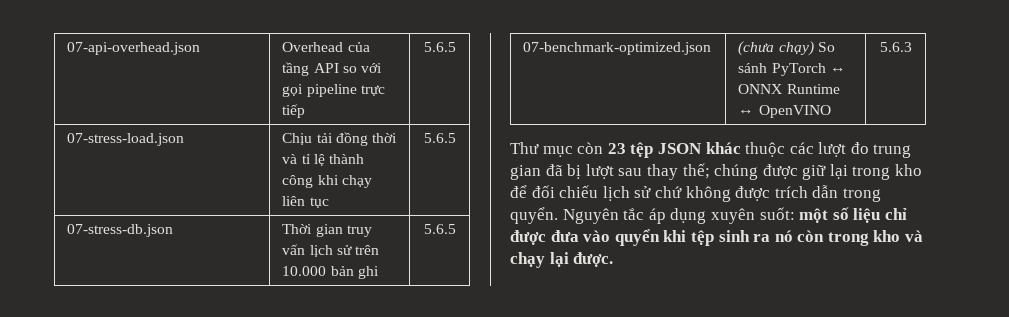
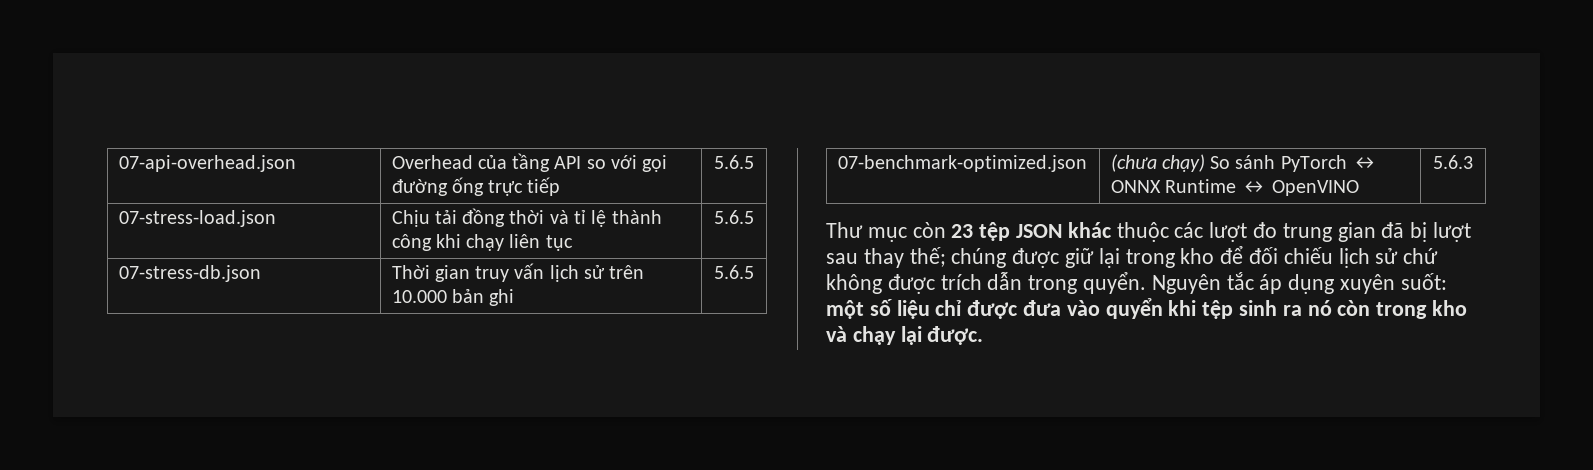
[306,84,357,97] pipeline -> [391,177,484,196] đường ống

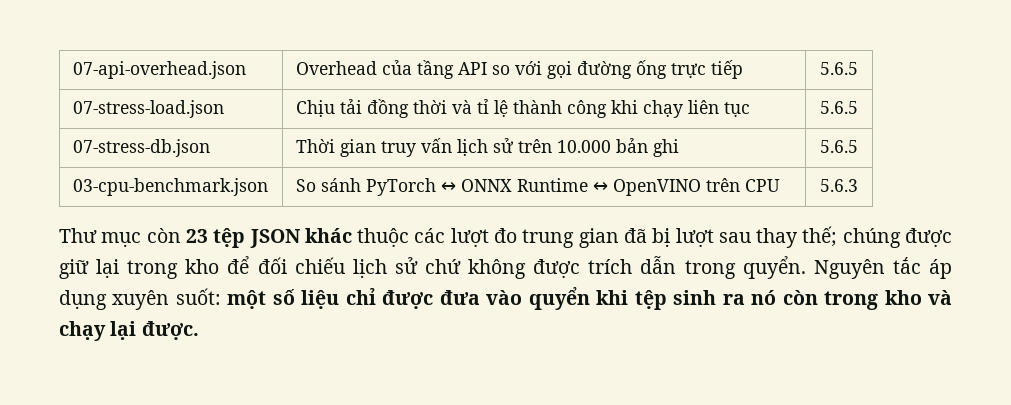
[837,155,1087,172] [1110,154,1205,172] 07-benchmark-optimized.json | (chưa chạy) -> [72,178,268,196] 03-cpu-benchmark.json |
(1360, 188) none -> [705,178,780,192] trên CPU

